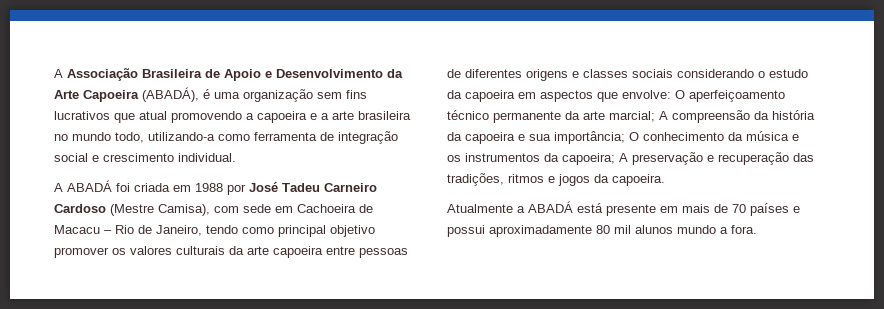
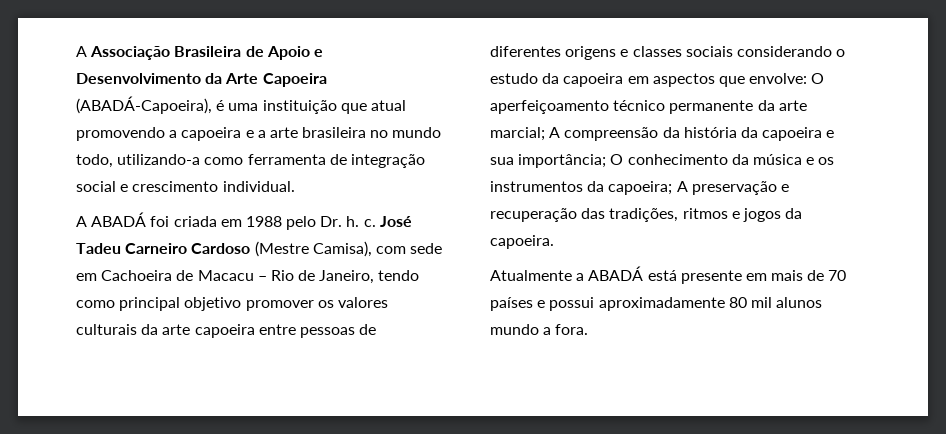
[142,87,199,102] (ABADÁ), -> [76,96,212,114] (ABADÁ-Capoeira),
[243,89,367,102] [54,111,110,120] organização sem fins lucrativos -> [262,100,337,114] instituição
[227,184,246,195] por -> [286,216,376,230] pelo Dr. h. c.

